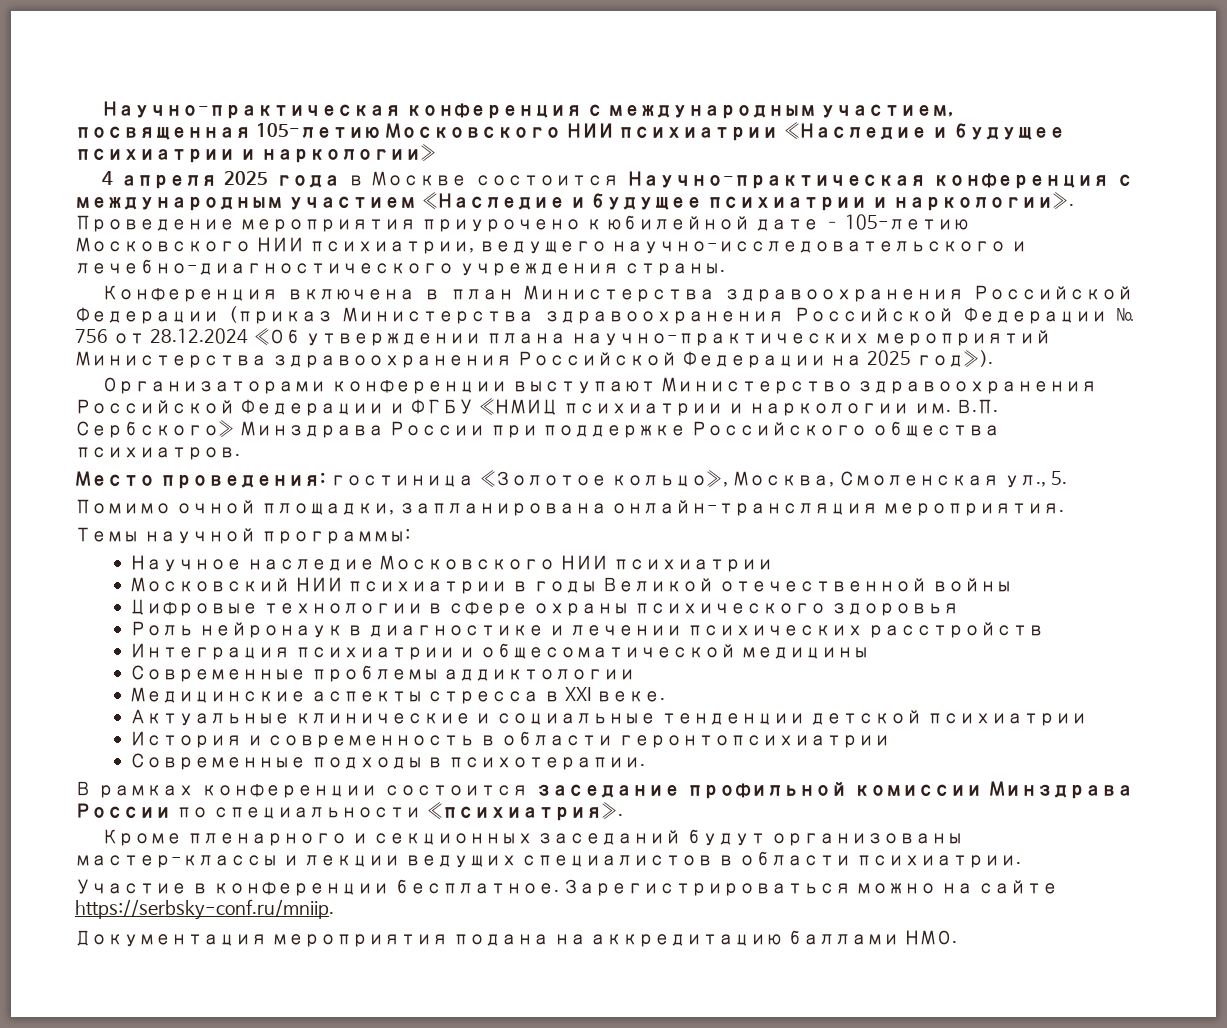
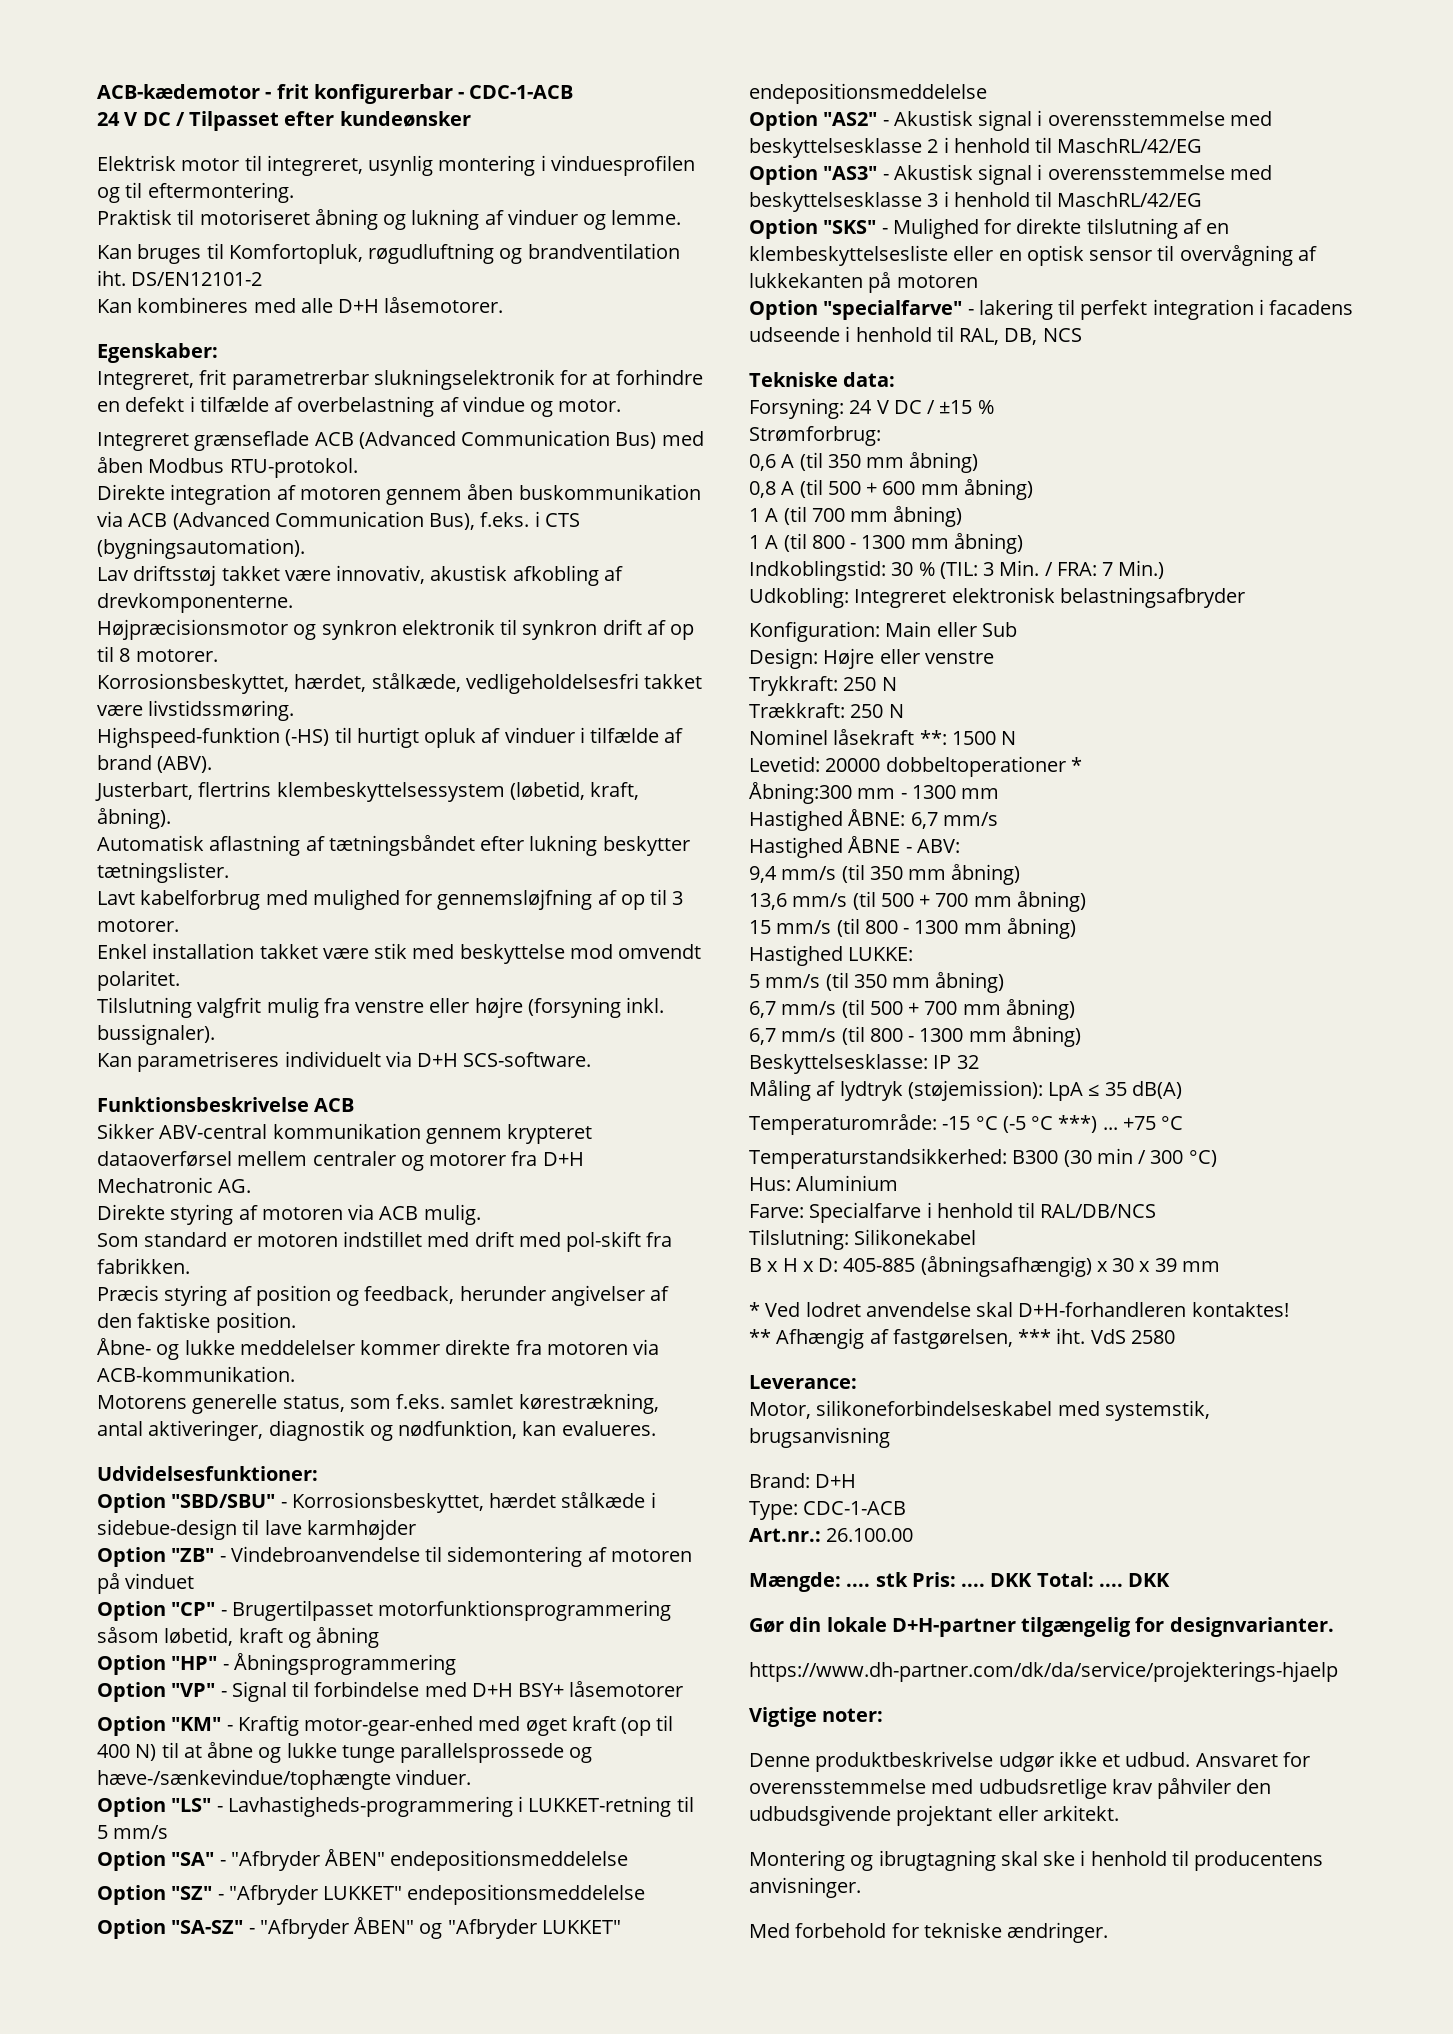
[102,101,954,119] [75,122,1066,141] [75,144,437,163] [102,171,1134,189] [75,192,1075,211] [75,214,970,232] [75,237,1028,254] [75,259,725,276] [102,285,1133,302] [75,306,1133,324] [75,328,1052,346] [75,350,994,368] [102,377,1098,394] [75,398,998,416] [75,420,1001,438] [75,447,240,460] [75,470,1067,489] [75,499,1065,516] [75,527,410,544] [129,555,774,572] [129,577,1012,594] [129,599,959,616] [129,621,1044,638] [129,643,870,660] [129,665,636,682] [129,687,666,704] [129,709,1087,726] [129,731,891,748] [129,753,646,770] [75,781,1133,799] [75,802,623,821] [102,829,964,846] [75,851,1022,868] [75,879,1059,896] [75,899,334,920] [75,930,958,947] Научно-практическая конференция с международным участием, посвященная 105-летию Московского НИИ психиатрии «Наследие и будущее психиатрии и наркологии» // 4 апреля 2025 года в Москве состоится Научно-практическая конференция с международным участием «Наследие и будущее психиатрии и наркологии». Проведение мероприятия приурочено к юбилейной дате – 105-летию Московского НИИ психиатрии, ведущего научно-исследовательского и лечебно-диагностического учреждения страны. // Конференция включена в план Министерства здравоохранения Российской Федерации (приказ Министерства здравоохранения Российской Федерации № 756 от 28.12.2024 «Об утверждении плана научно-практических мероприятий Министерства здравоохранения Российской Федерации на 2025 год»). // Организаторами конференции выступают Министерство здравоохранения Российской Федерации и ФГБУ «НМИЦ психиатрии и наркологии им. В.П. Сербского» Минздрава России при поддержке Российского общества психиатров. // Место проведения: гостиница «Золотое кольцо», Москва, Смоленская ул., 5. // Помимо очной площадки, запланирована онлайн-трансляция мероприятия. // Темы научной программы: // Научное наследие Московского НИИ психиатрии // Московский НИИ психиатрии в годы Великой отечественной войны // Цифровые технологии в сфере охраны психического здоровья // Роль нейронаук в диагностике и лечении психических расстройств // Интеграция психиатрии и общесоматической медицины // Современные проблемы аддиктологии // Медицинские аспекты стресса в XXI веке. // Актуальные клинические и социальные тенденции детской психиатрии // История и современность в области геронтопсихиатрии // Современные подходы в психотерапии. // В рамках конференции состоится заседание профильной комиссии Минздрава России по специальности «психиатрия». // Кроме пленарного и секционных заседаний будут организованы мастер-классы и лекции ведущих специалистов в области психиатрии. // Участие в конференции бесплатное. Зарегистрироваться можно на сайте https://serbsky-conf.ru/mniip. // Документация мероприятия подана на аккредитацию баллами НМО. -> [97,84,574,104] [97,111,471,131] [97,155,695,176] [97,182,294,203] [97,209,682,230] [97,243,680,264] [97,270,263,286] [97,297,504,313] [97,343,218,363] [97,369,703,390] [97,396,622,417] [97,430,704,451] [97,457,358,478] [97,484,701,505] [97,511,580,530] [97,538,305,559] [97,565,623,586] [97,593,293,613] [97,619,695,640] [97,646,218,662] [97,673,703,694] [97,700,295,721] [97,727,684,748] [97,755,213,773] [95,781,640,802] [97,808,171,829] [97,835,690,856] [97,862,229,883] [97,889,684,910] [97,919,179,932] [97,943,702,964] [97,970,180,991] [97,997,665,1018] [97,1024,215,1045] [97,1051,592,1072] [97,1097,355,1112] [97,1123,593,1144] [97,1151,584,1171] [97,1177,252,1193] [97,1204,481,1225] [97,1231,673,1252] [97,1258,190,1274] [97,1285,670,1306] [97,1312,296,1333] [97,1338,660,1360] [97,1366,295,1382] [97,1393,659,1414] [97,1420,656,1441] [97,1466,318,1481] [97,1492,656,1513] [97,1519,416,1540] [97,1546,692,1567] [97,1573,195,1594] [97,1600,672,1621] [97,1627,380,1648] [97,1653,456,1675] [97,1681,684,1702] [97,1715,674,1736] [97,1742,593,1763] [97,1769,472,1790] [97,1796,694,1817] [97,1825,169,1839] [97,1849,629,1871] [97,1884,646,1905] [97,1917,621,1939] [749,83,987,104] [749,110,1272,131] [749,137,1203,158] [749,164,1272,185] [749,191,1203,212] [749,218,1230,239] [749,245,1317,266] [749,272,978,293] [749,299,1354,320] [749,326,1082,345] [749,372,896,387] [749,398,994,419] [749,426,881,446] [749,452,979,473] [749,479,1033,500] [749,506,963,527] [749,533,1023,554] [749,560,1165,581] [749,587,1245,608] [749,621,1017,642] [749,648,994,669] [749,676,897,696] [749,703,904,718] [749,729,1017,745] [749,756,1082,777] [749,782,1000,804] [749,809,998,831] [749,836,960,858] [749,864,1021,885] [749,891,1086,912] [749,918,1076,939] [749,945,914,966] [749,972,1005,993] [749,999,1075,1020] [749,1026,1081,1047] [749,1054,979,1074] [749,1080,1182,1101] [749,1114,1184,1135] [749,1148,1217,1169] [749,1175,899,1191] [749,1202,1157,1223] [749,1229,977,1250] [749,1256,1220,1277] [749,1302,1289,1317] [749,1328,1175,1349] [749,1375,857,1389] [749,1400,1210,1421] [749,1427,890,1448] [749,1473,857,1488] [749,1501,907,1520] [749,1528,914,1542] [749,1572,1171,1592] [749,1617,1334,1637] [749,1661,1338,1682] [749,1707,884,1727] [749,1751,1310,1772] [749,1778,1272,1799] [749,1805,1119,1826] [749,1850,1324,1871] [749,1877,861,1898] [749,1922,1109,1943] ACB-kædemotor - frit konfigurerbar - CDC-1-ACB // 24 V DC / Tilpasset efter kundeønsker // Elektrisk motor til integreret, usynlig montering i vinduesprofilen og til eftermontering. // Praktisk til motoriseret åbning og lukning af vinduer og lemme. // Kan bruges til Komfortopluk, røgudluftning og brandventilation iht. DS/EN12101-2 // Kan kombineres med alle D+H låsemotorer. // Egenskaber: // Integreret, frit parametrerbar slukningselektronik for at forhindre en defekt i tilfælde af overbelastning af vindue og motor. // Integreret grænseflade ACB (Advanced Communication Bus) med åben Modbus RTU-protokol. // Direkte integration af motoren gennem åben buskommunikation via ACB (Advanced Communication Bus), f.eks. i CTS (bygningsautomation). // Lav driftsstøj takket være innovativ, akustisk afkobling af drevkomponenterne. // Højpræcisionsmotor og synkron elektronik til synkron drift af op til 8 motorer. // Korrosionsbeskyttet, hærdet, stålkæde, vedligeholdelsesfri takket være livstidssmøring. // Highspeed-funktion (-HS) til hurtigt opluk af vinduer i tilfælde af brand (ABV). // Justerbart, flertrins klembeskyttelsessystem (løbetid, kraft, åbning). // Automatisk aflastning af tætningsbåndet efter lukning beskytter tætningslister. // Lavt kabelforbrug med mulighed for gennemsløjfning af op til 3 motorer. // Enkel installation takket være stik med beskyttelse mod omvendt polaritet. // Tilslutning valgfrit mulig fra venstre eller højre (forsyning inkl. bussignaler). // Kan parametriseres individuelt via D+H SCS-software. // Funktionsbeskrivelse ACB // Sikker ABV-central kommunikation gennem krypteret dataoverførsel mellem centraler og motorer fra D+H Mechatronic AG. // Direkte styring af motoren via ACB mulig. // Som standard er motoren indstillet med drift med pol-skift fra fabrikken. // Præcis styring af position og feedback, herunder angivelser af den faktiske position. // Åbne- og lukke meddelelser kommer direkte fra motoren via ACB-kommunikation. // Motorens generelle status, som f.eks. samlet kørestrækning, antal aktiveringer, diagnostik og nødfunktion, kan evalueres. // Udvidelsesfunktioner: // Option "SBD/SBU" - Korrosionsbeskyttet, hærdet stålkæde i sidebue-design til lave karmhøjder // Option "ZB" - Vindebroanvendelse til sidemontering af motoren på vinduet // Option "CP" - Brugertilpasset motorfunktionsprogrammering såsom løbetid, kraft og åbning // Option "HP" - Åbningsprogrammering // Option "VP" - Signal til forbindelse med D+H BSY+ låsemotorer // Option "KM" - Kraftig motor-gear-enhed med øget kraft (op til 400 N) til at åbne og lukke tunge parallelsprossede og hæve-/sænkevindue/tophængte vinduer. // Option "LS" - Lavhastigheds-programmering i LUKKET-retning til 5 mm/s // Option "SA" - "Afbryder ÅBEN" endepositionsmeddelelse // Option "SZ" - "Afbryder LUKKET" endepositionsmeddelelse // Option "SA-SZ" - "Afbryder ÅBEN" og "Afbryder LUKKET" endepositionsmeddelelse // Option "AS2" - Akustisk signal i overensstemmelse med beskyttelsesklasse 2 i henhold til MaschRL/42/EG // Option "AS3" - Akustisk signal i overensstemmelse med beskyttelsesklasse 3 i henhold til MaschRL/42/EG // Option "SKS" - Mulighed for direkte tilslutning af en klembeskyttelsesliste eller en optisk sensor til overvågning af lukkekanten på motoren // Option "specialfarve" - lakering til perfekt integration i facadens udseende i henhold til RAL, DB, NCS // Tekniske data: // Forsyning: 24 V DC / ±15 % // Strømforbrug: // 0,6 A (til 350 mm åbning) // 0,8 A (til 500 + 600 mm åbning) // 1 A (til 700 mm åbning) // 1 A (til 800 - 1300 mm åbning) // Indkoblingstid: 30 % (TIL: 3 Min. / FRA: 7 Min.) // Udkobling: Integreret elektronisk belastningsafbryder // Konfiguration: Main eller Sub // Design: Højre eller venstre // Trykkraft: 250 N // Trækkraft: 250 N // Nominel låsekraft **: 1500 N // Levetid: 20000 dobbeltoperationer * // Åbning:300 mm - 1300 mm // Hastighed ÅBNE: 6,7 mm/s // Hastighed ÅBNE - ABV: // 9,4 mm/s (til 350 mm åbning) // 13,6 mm/s (til 500 + 700 mm åbning) // 15 mm/s (til 800 - 1300 mm åbning) // Hastighed LUKKE: // 5 mm/s (til 350 mm åbning) // 6,7 mm/s (til 500 + 700 mm åbning) // 6,7 mm/s (til 800 - 1300 mm åbning) // Beskyttelsesklasse: IP 32 // Måling af lydtryk (støjemission): LpA ≤ 35 dB(A) // Temperaturområde: -15 °C (-5 °C ***) ... +75 °C // Temperaturstandsikkerhed: B300 (30 min / 300 °C) // Hus: Aluminium // Farve: Specialfarve i henhold til RAL/DB/NCS // Tilslutning: Silikonekabel // B x H x D: 405-885 (åbningsafhængig) x 30 x 39 mm // * Ved lodret anvendelse skal D+H-forhandleren kontaktes! // ** Afhængig af fastgørelsen, *** iht. VdS 2580 // Leverance: // Motor, silikoneforbindelseskabel med systemstik, brugsanvisning // Brand: D+H // Type: CDC-1-ACB // Art.nr.: 26.100.00 // Mængde: .... stk Pris: .... DKK Total: .... DKK // Gør din lokale D+H-partner tilgængelig for designvarianter. // https://www.dh-partner.com/dk/da/service/projekterings-hjaelp // Vigtige noter: // Denne produktbeskrivelse udgør ikke et udbud. Ansvaret for overensstemmelse med udbudsretlige krav påhviler den udbudsgivende projektant eller arkitekt. // Montering og ibrugtagning skal ske i henhold til producentens anvisninger. // Med forbehold for tekniske ændringer.

